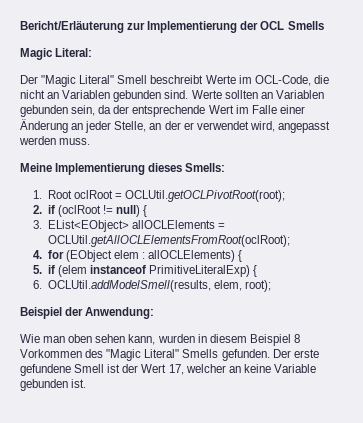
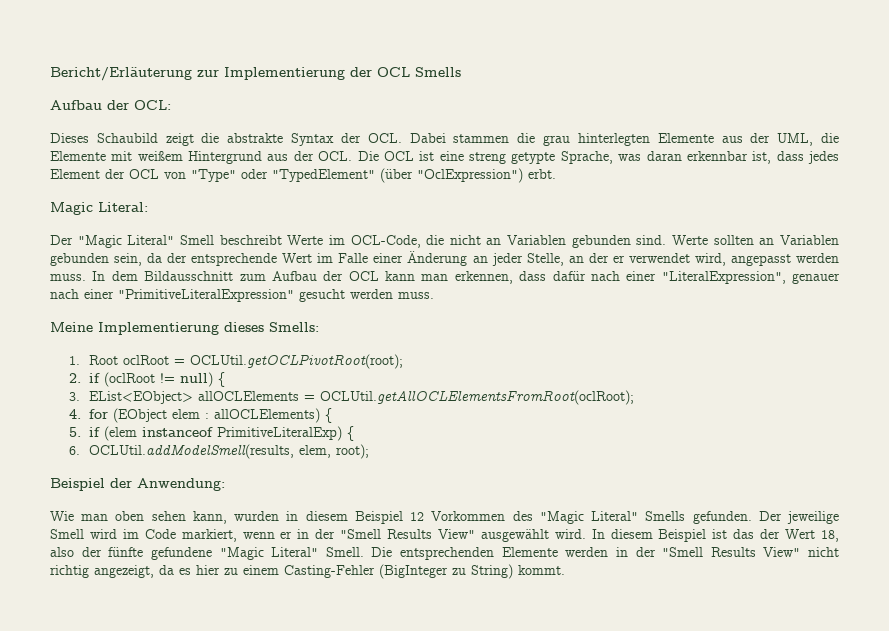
(324, 25) none -> [50,100,171,110] [50,133,840,146] [50,151,839,164] [50,168,556,183] // Aufbau der OCL: // Dieses Schaubild zeigt die abstrakte Syntax der OCL. Dabei stammen die grau hinterlegten Elemente aus der UML, die Elemente mit weißem Hintergrund aus der OCL. Die OCL ist eine streng getypte Sprache, was daran erkennbar ist, dass jedes Element der OCL von "Type" oder "TypedElement" (über "OclExpression") erbt.
(91, 141) none -> [92,271,840,284] [50,289,434,302] In dem Bildausschnitt zum Aufbau der OCL kann man erkennen, dass dafür nach einer "LiteralExpression", genauer nach einer "PrimitiveLiteralExpression" gesucht werden muss.
[293,334,300,343] 8 -> [410,512,425,521] 12
[293,349,319,358] [20,364,316,376] [20,379,87,391] erste gefundene Smell ist der Wert 17, welcher an keine Variable gebunden ist. -> [787,511,840,524] [50,529,840,542] [50,547,839,560] [50,564,565,579] jeweilige Smell wird im Code markiert, wenn er in der "Smell Results View" ausgewählt wird. In diesem Beispiel ist das der Wert 18, also der fünfte gefundene "Magic Literal" Smell. Die entsprechenden Elemente werden in der "Smell Results View" nicht richtig angezeigt, da es hier zu einem Casting-Fehler (BigInteger zu String) kommt.

